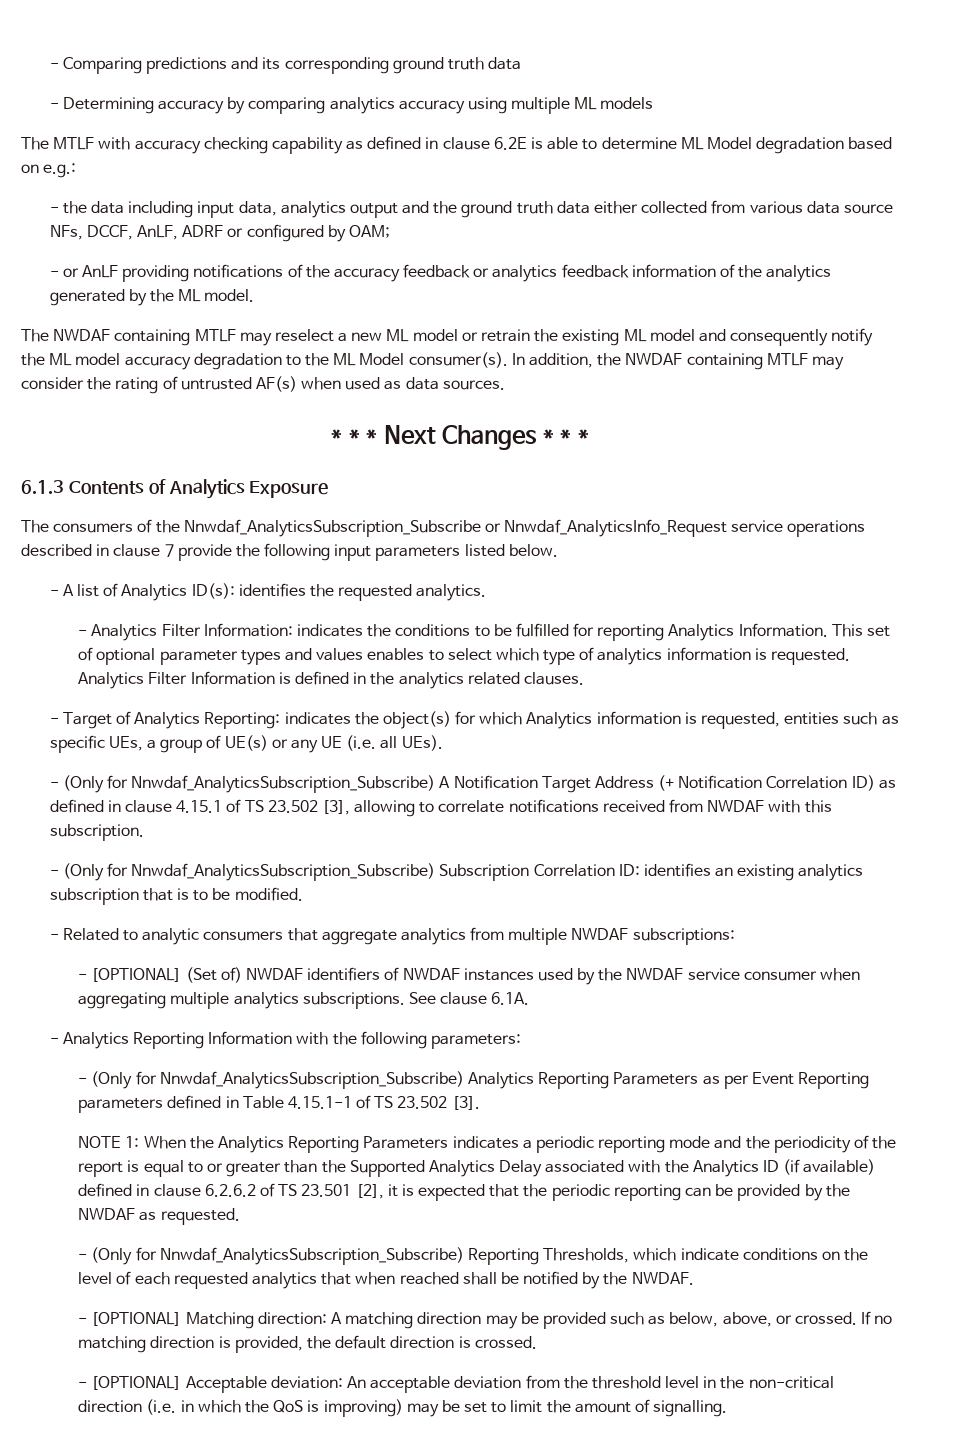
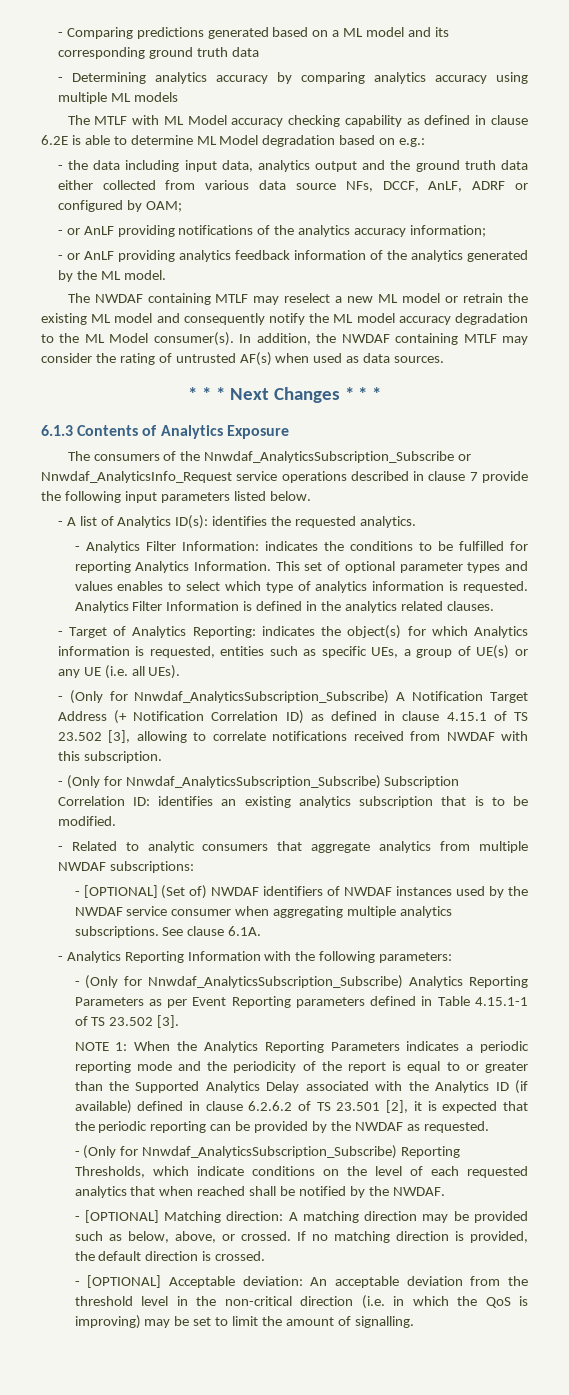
(227, 65) none -> [207,27,405,39] generated based on a ML model
(154, 105) none -> [154,72,207,84] analytics
(131, 143) none -> [163,115,227,125] ML Model
[333,264,490,282] accuracy feedback or -> [298,225,487,237] [57,250,175,262] analytics accuracy information; // - or AnLF providing

